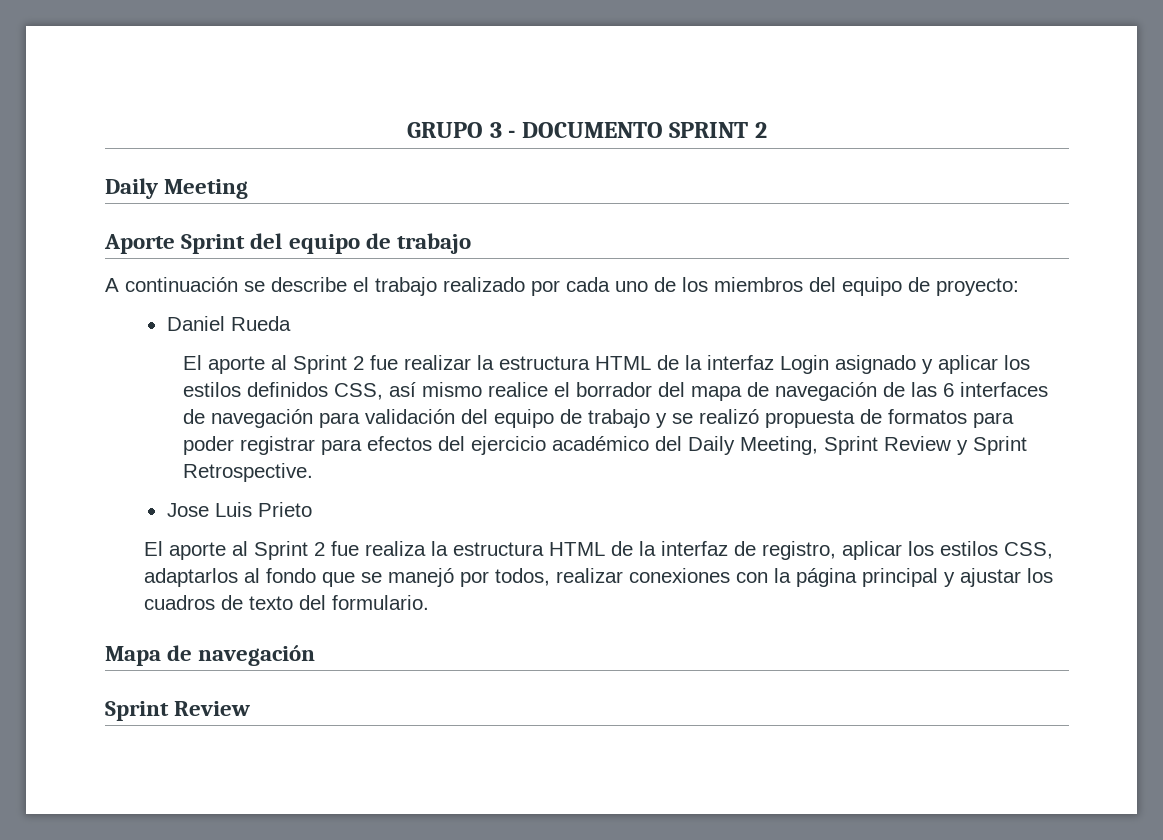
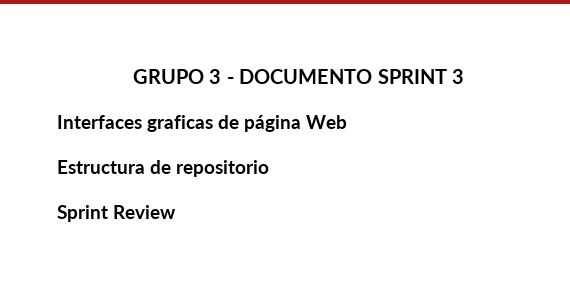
[754,122,767,138] [105,178,249,199] [104,233,472,254] [105,277,1019,296] [166,316,291,331] [183,355,1031,374] [183,382,1049,401] [183,409,1015,428] [183,436,1028,455] [183,463,314,482] [166,502,312,517] [144,541,1054,560] [144,568,1054,587] [144,595,430,610] [105,645,316,666] 2 // Daily Meeting // Aporte Sprint del equipo de trabajo // A continuación se describe el trabajo realizado por cada uno de los miembros del equipo de proyecto: // Daniel Rueda // El aporte al Sprint 2 fue realizar la estructura HTML de la interfaz Login asignado y aplicar los estilos definidos CSS, así mismo realice el borrador del mapa de navegación de las 6 interfaces de navegación para validación del equipo de trabajo y se realizó propuesta de formatos para poder registrar para efectos del ejercicio académico del Daily Meeting, Sprint Review y Sprint Retrospective. // Jose Luis Prieto // El aporte al Sprint 2 fue realiza la estructura HTML de la interfaz de registro, aplicar los estilos CSS, adaptarlos al fondo que se manejó por todos, realizar conexiones con la página principal y ajustar los cuadros de texto del formulario. // Mapa de navegación -> [452,69,464,84] [57,115,347,132] [57,160,269,177] 3 // Interfaces graficas de página Web // Estructura de repositorio

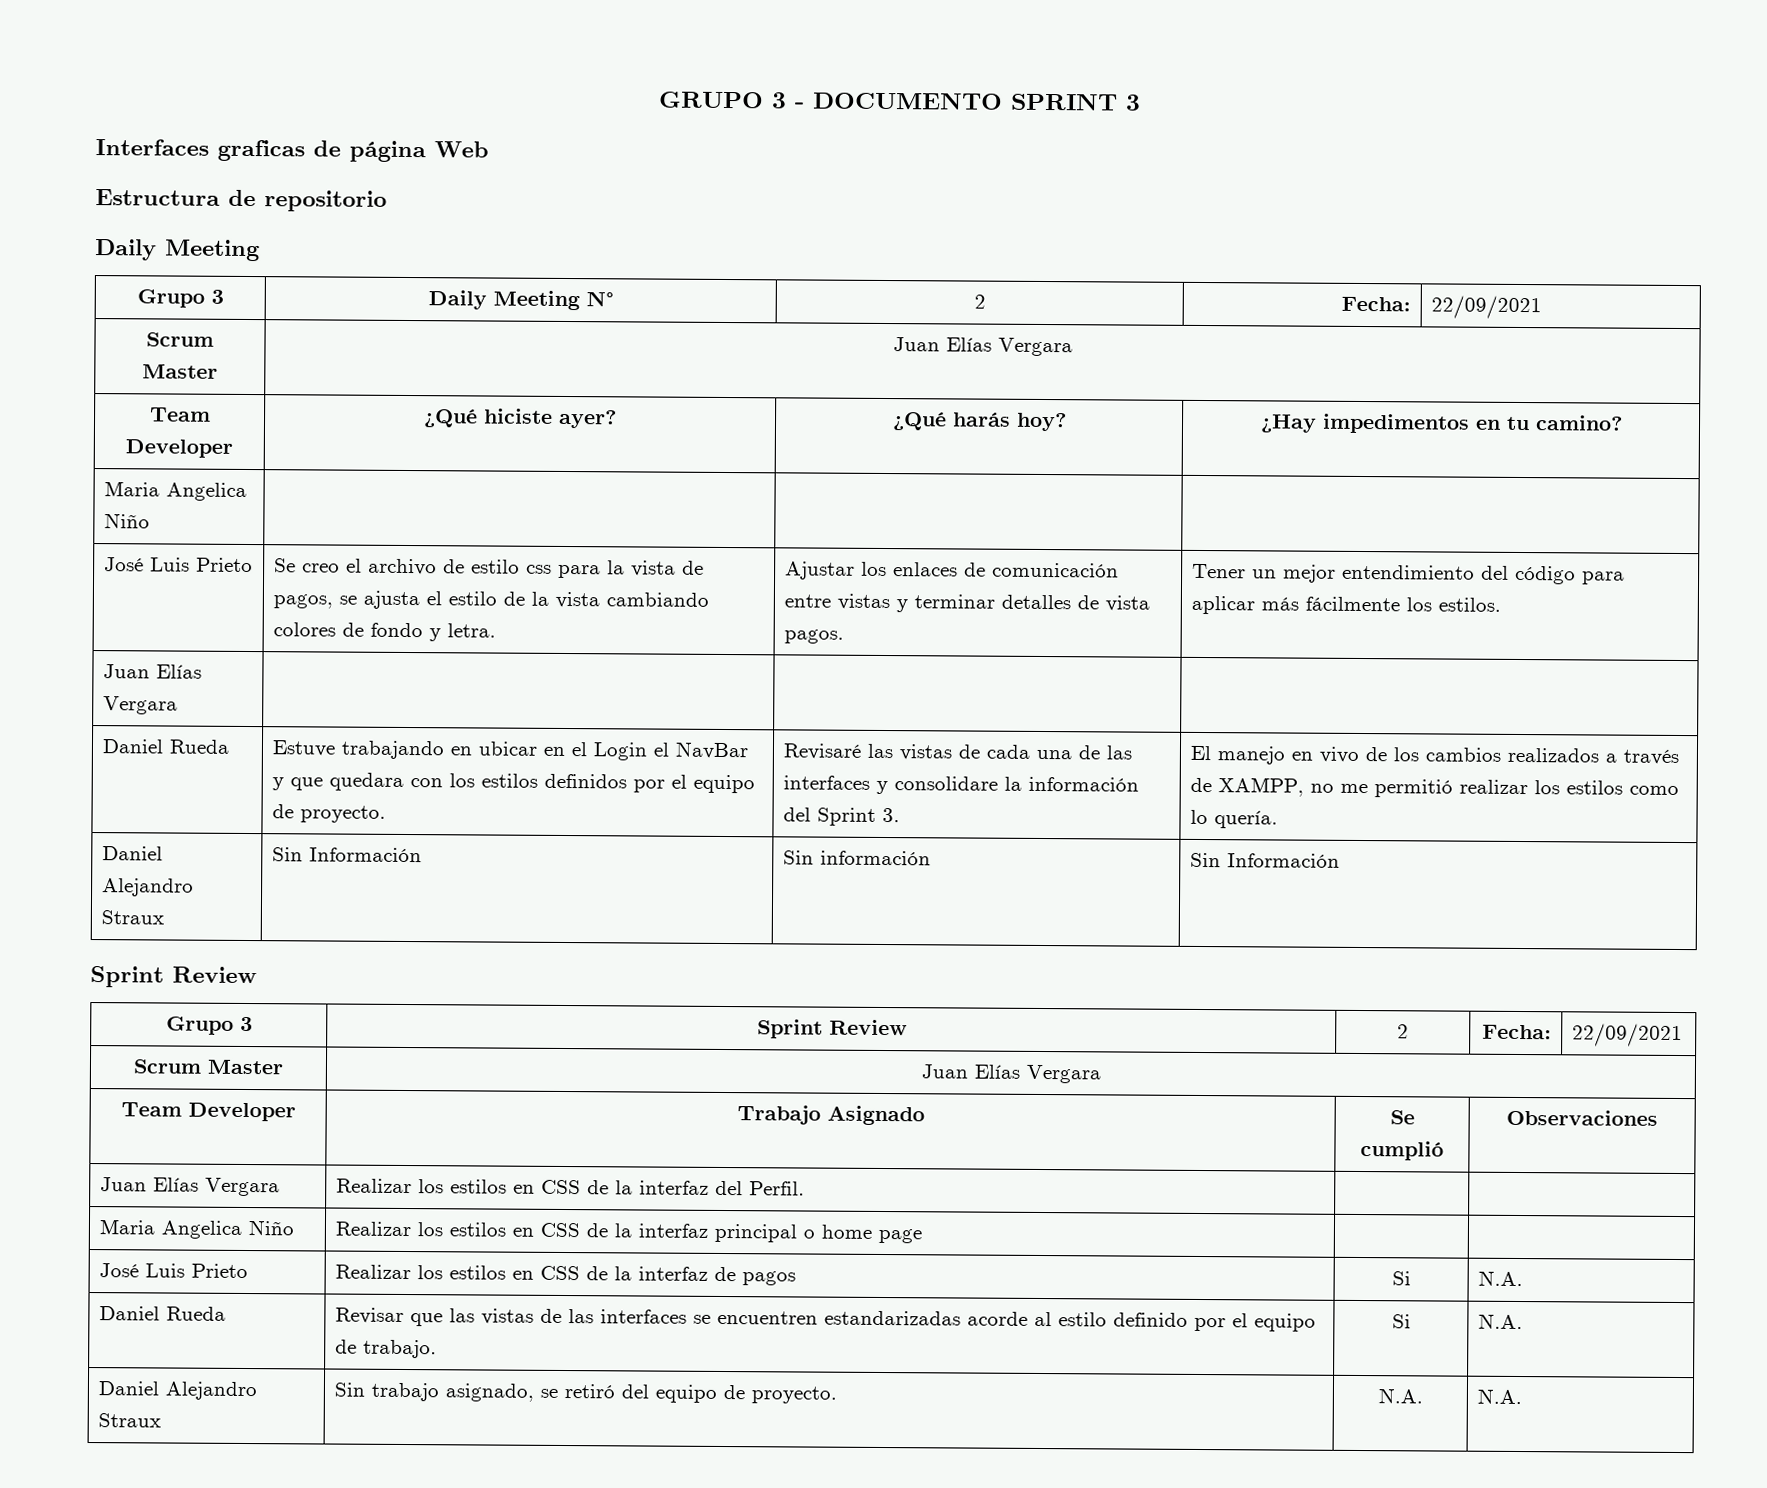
[57,205,176,222] Sprint Review -> [95,239,260,262] [136,289,224,308] [427,290,614,311] [973,294,986,309] [1340,296,1411,312] [1431,295,1543,320] [146,332,214,347] [142,364,218,379] [892,337,1073,357] [149,407,211,422] [125,439,233,458] [423,408,617,429] [891,412,1067,432] [1259,413,1623,434] [104,481,248,501] [104,513,151,529] [104,557,254,573] [274,558,705,579] [273,590,710,610] [273,622,497,642] [785,561,1120,580] [784,593,1151,613] [784,629,845,644] [1192,563,1626,585] [1191,595,1502,615] [103,664,203,679] [103,696,179,715] [102,739,231,754] [272,740,750,761] [272,772,756,794] [272,804,387,823] [783,743,1133,761] [783,775,1140,795] [783,807,901,826] [1190,745,1680,766] [1190,777,1680,798] [1190,809,1279,829] [102,846,164,861] [102,878,195,897] [101,910,165,925] [272,847,423,863] [783,850,932,866] [1190,852,1341,868] [90,966,257,988] [165,1016,253,1035] [756,1019,907,1039] [1397,1024,1409,1039] [1481,1024,1552,1040] [1572,1023,1684,1048] [133,1059,284,1075] [920,1064,1101,1084] [120,1102,296,1122] [736,1105,925,1126] [1389,1110,1415,1125] [1360,1141,1444,1161] [1506,1109,1658,1126] [100,1177,281,1197] [336,1178,806,1196] [99,1219,295,1239] [335,1221,923,1244] [99,1263,249,1279] [335,1264,797,1286] [1391,1271,1411,1286] [1478,1270,1524,1287] [99,1306,227,1321] [335,1307,1317,1332] [335,1339,438,1359] [1391,1314,1411,1329] [1478,1313,1524,1330] [98,1381,258,1401] [98,1413,162,1428] [334,1382,838,1404] [1377,1388,1423,1404] [1477,1388,1523,1405] Daily Meeting // Grupo 3 | Daily Meeting N° | 2 | Fecha: | 22/09/2021 // Scrum Master | Juan Elías Vergara // Team Developer | ¿Qué hiciste ayer? | ¿Qué harás hoy? | ¿Hay impedimentos en tu camino? // Maria Angelica Niño | | | // José Luis Prieto | Se creo el archivo de estilo css para la vista de pagos, se ajusta el estilo de la vista cambiando colores de fondo y letra. | Ajustar los enlaces de comunicación entre vistas y terminar detalles de vista pagos. | Tener un mejor entendimiento del código para aplicar más fácilmente los estilos. // Juan Elías Vergara | | | // Daniel Rueda | Estuve trabajando en ubicar en el Login el NavBar y que quedara con los estilos definidos por el equipo de proyecto. | Revisaré las vistas de cada una de las interfaces y consolidare la información del Sprint 3. | El manejo en vivo de los cambios realizados a través de XAMPP, no me permitió realizar los estilos como lo quería. // Daniel Alejandro Straux | Sin Información | Sin información | Sin Información // Sprint Review // Grupo 3 | Sprint Review | 2 | Fecha: | 22/09/2021 // Scrum Master | Juan Elías Vergara // Team Developer | Trabajo Asignado | Se cumplió | Observaciones // Juan Elías Vergara | Realizar los estilos en CSS de la interfaz del Perfil. | | // Maria Angelica Niño | Realizar los estilos en CSS de la interfaz principal o home page | | // José Luis Prieto | Realizar los estilos en CSS de la interfaz de pagos | Si | N.A. // Daniel Rueda | Revisar que las vistas de las interfaces se encuentren estandarizadas acorde al estilo definido por el equipo de trabajo. | Si | N.A. // Daniel Alejandro Straux | Sin trabajo asignado, se retiró del equipo de proyecto. | N.A. | N.A.

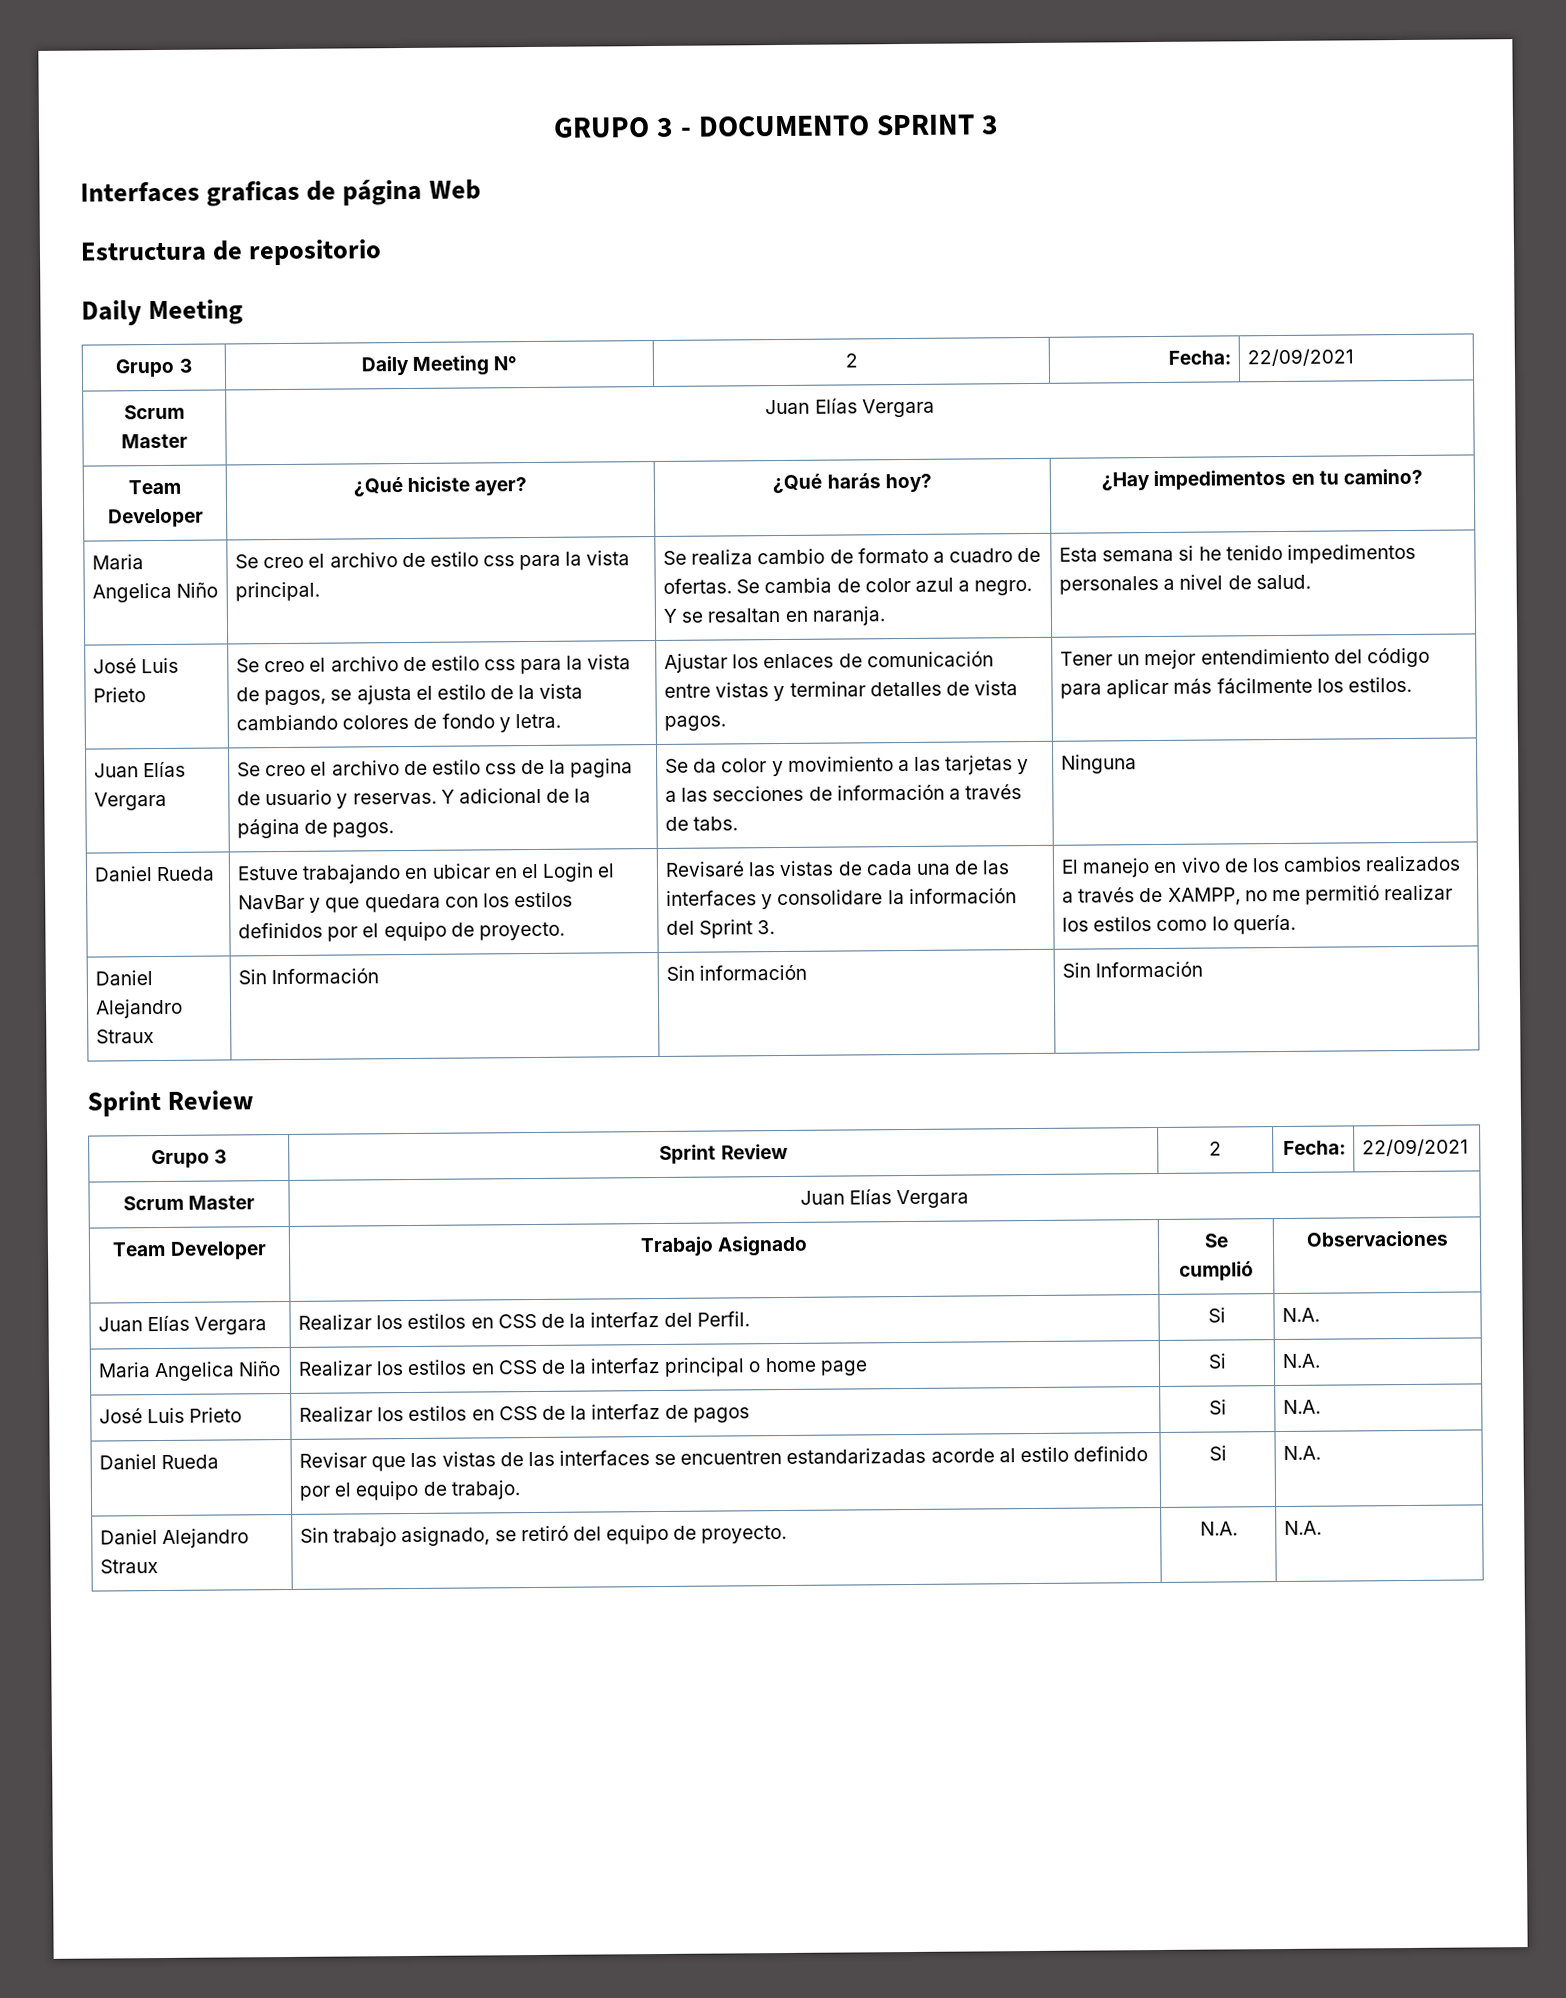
(151, 521) | | -> [235,550,631,571] [235,581,321,602] [663,547,1042,565] [663,577,1033,596] [663,606,886,626] [1059,543,1416,564] [1059,574,1311,595] Se creo el archivo de estilo css para la vista principal. | Se realiza cambio de formato a cuadro de ofertas. Se cambia de color azul a negro. Y se resaltan en naranja. | Esta semana si he tenido impedimentos personales a nivel de salud.
(179, 705) | | -> [237,758,634,778] [237,787,592,809] [237,818,395,839] [665,755,1030,777] [665,784,1022,802] [665,816,739,831] [1061,754,1138,774] Se creo el archivo de estilo css de la pagina de usuario y reservas. Y adicional de la página de pagos. | Se da color y movimiento a las tarjetas y a las secciones de información a través de tabs. | Ninguna
(806, 1188) | -> [1207,1307,1226,1323] [1282,1307,1321,1322] Si | N.A.
(923, 1236) | -> [1207,1353,1226,1369] [1282,1353,1321,1368] Si | N.A.

